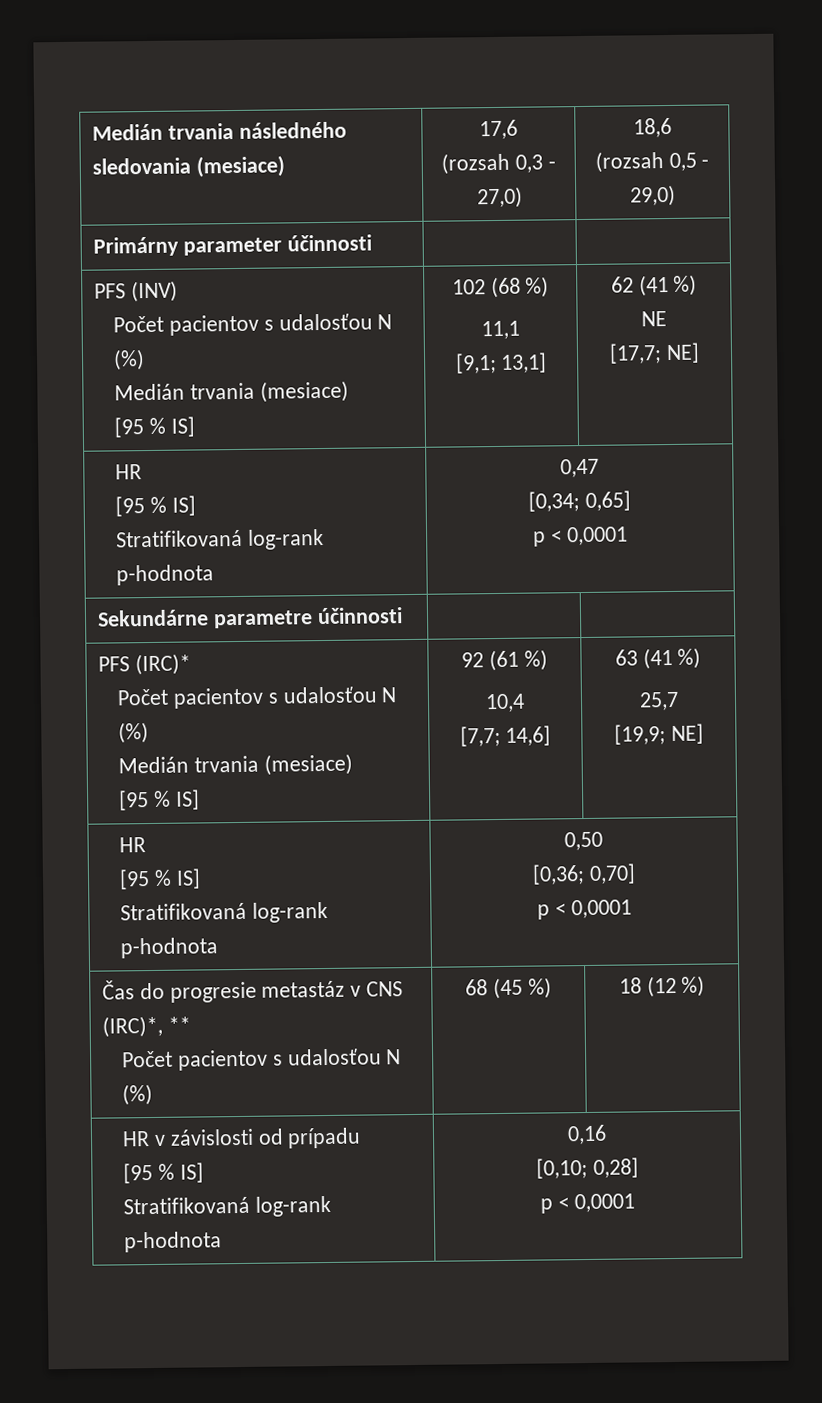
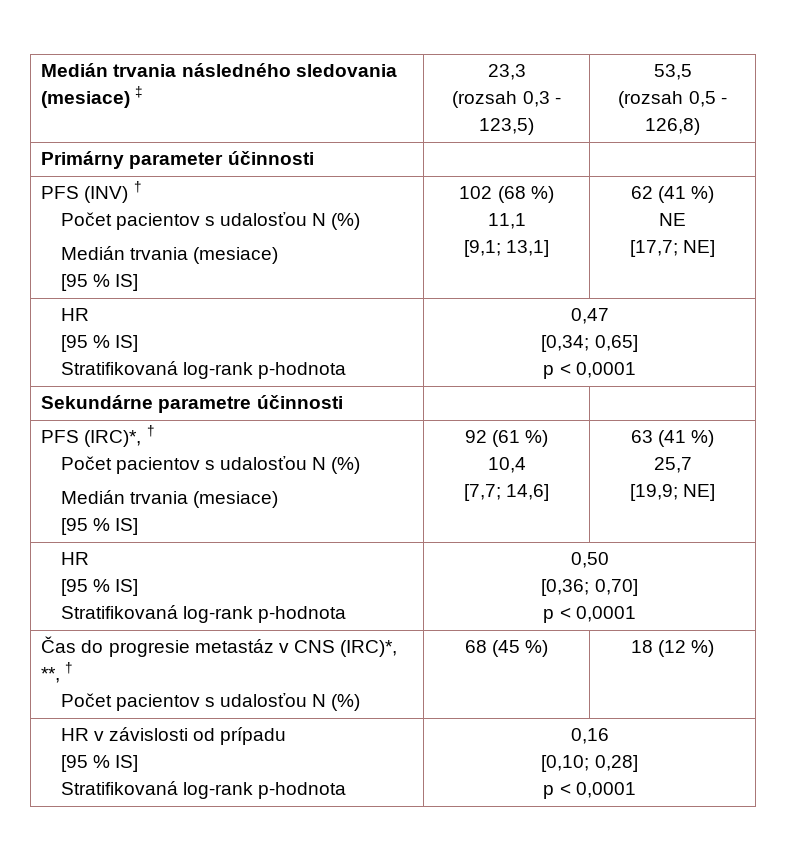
[479,119,518,140] | 17,6 -> [135,86,144,98] [487,64,526,80] ‡ | 23,3
[476,186,523,209] [632,117,672,138] 27,0) | 18,6 -> [479,118,534,135] [653,64,692,80] 123,5) | 53,5
[630,184,676,207] 29,0) -> [645,118,700,135] 126,8)
(178, 291) none -> [133,181,142,193] †
[134,653,191,676] (IRC)* -> [84,425,155,447] (IRC)*, †
[167,1016,191,1033] ** -> [41,662,74,683] **, †

